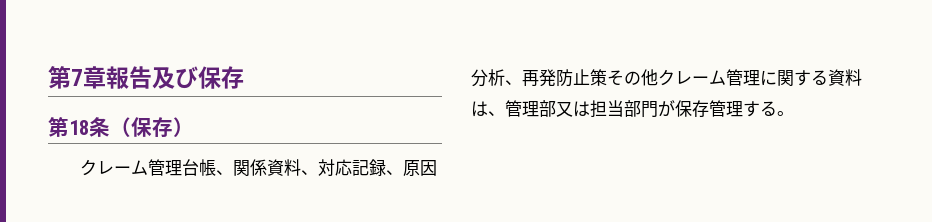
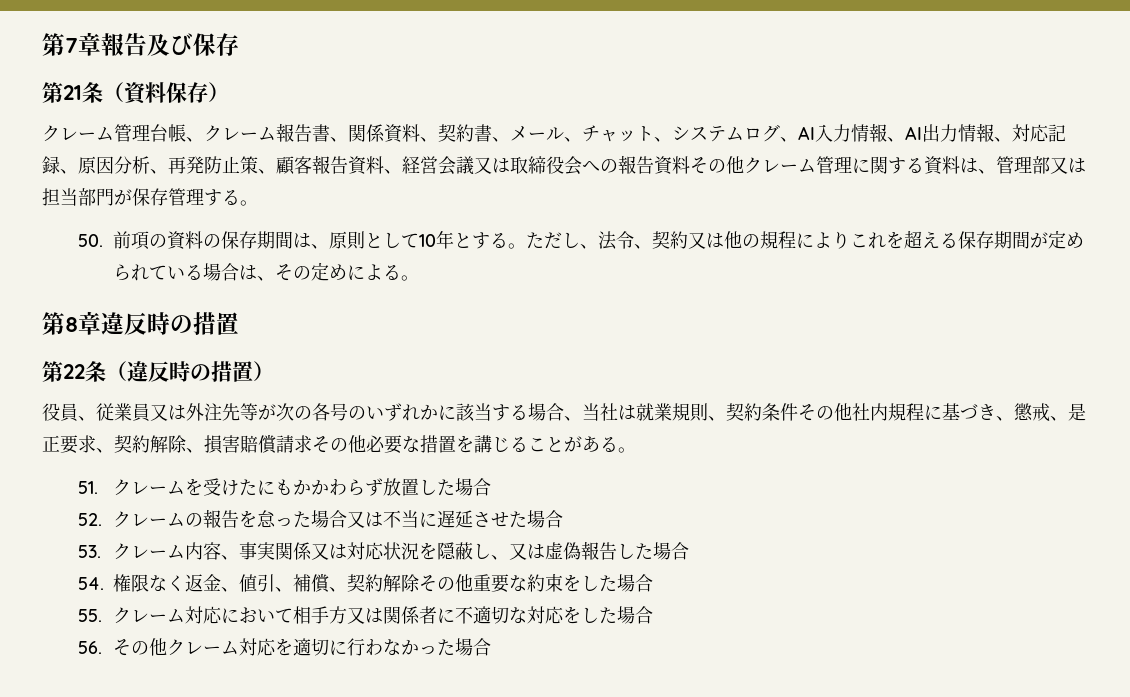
[69,117,131,137] 18条（ -> [63,82,166,105] 21条（資料
[233,159,302,176] 関係資料 -> [204,123,994,143] クレーム報告書、関係資料、契約書、メール、チャット、システムログ、AI入力情報、AI出力情報
(607, 77) none -> [258,155,690,175] 、顧客報告資料、経営会議又は取締役会への報告資料
(794, 113) none -> [77,230,1085,250] [113,262,420,281] [42,311,239,335] [42,361,274,382] [42,403,1086,422] [42,434,636,454] [77,478,492,496] [77,509,564,528] [77,541,690,560] [77,573,654,593] [77,606,654,624] [77,638,492,656] // 50.前項の資料の保存期間は、原則として10年とする。ただし、法令、契約又は他の規程によりこれを超える保存期間が定められている場合は、その定めによる。 // 第8章違反時の措置 // 第22条（違反時の措置） // 役員、従業員又は外注先等が次の各号のいずれかに該当する場合、当社は就業規則、契約条件その他社内規程に基づき、懲戒、是正要求、契約解除、損害賠償請求その他必要な措置を講じることがある。 // 51.クレームを受けたにもかかわらず放置した場合 // 52.クレームの報告を怠った場合又は不当に遅延させた場合 // 53.クレーム内容、事実関係又は対応状況を隠蔽し、又は虚偽報告した場合 // 54.権限なく返金、値引、補償、契約解除その他重要な約束をした場合 // 55.クレーム対応において相手方又は関係者に不適切な対応をした場合 // 56.その他クレーム対応を適切に行わなかった場合

